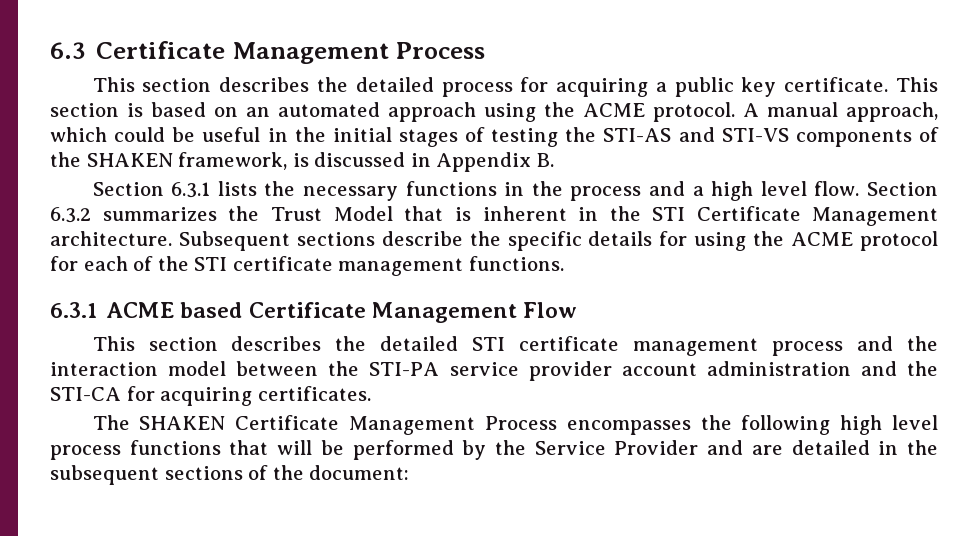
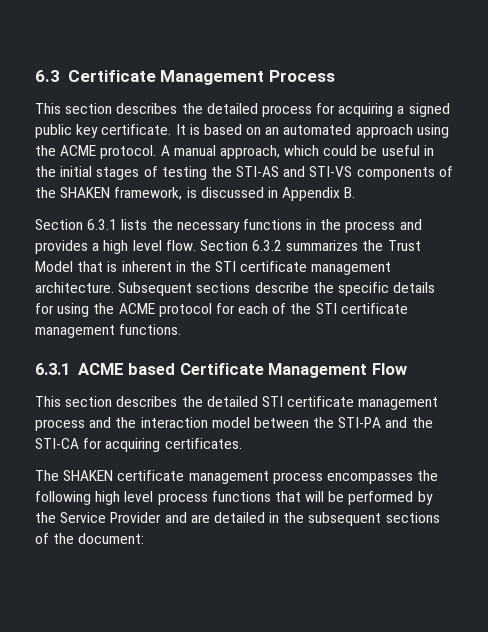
(667, 87) none -> [408,103,450,117] signed
[896,77,939,92] [50,103,119,117] This section -> [175,124,186,135] It
(686, 188) none -> [35,240,88,254] provides
[696,206,939,226] Certificate Management -> [240,261,392,275] certificate management
[449,361,851,381] service provider account administration -> (382, 422) none
[235,415,557,435] Certificate Management Process -> [117,470,323,484] certificate management process

